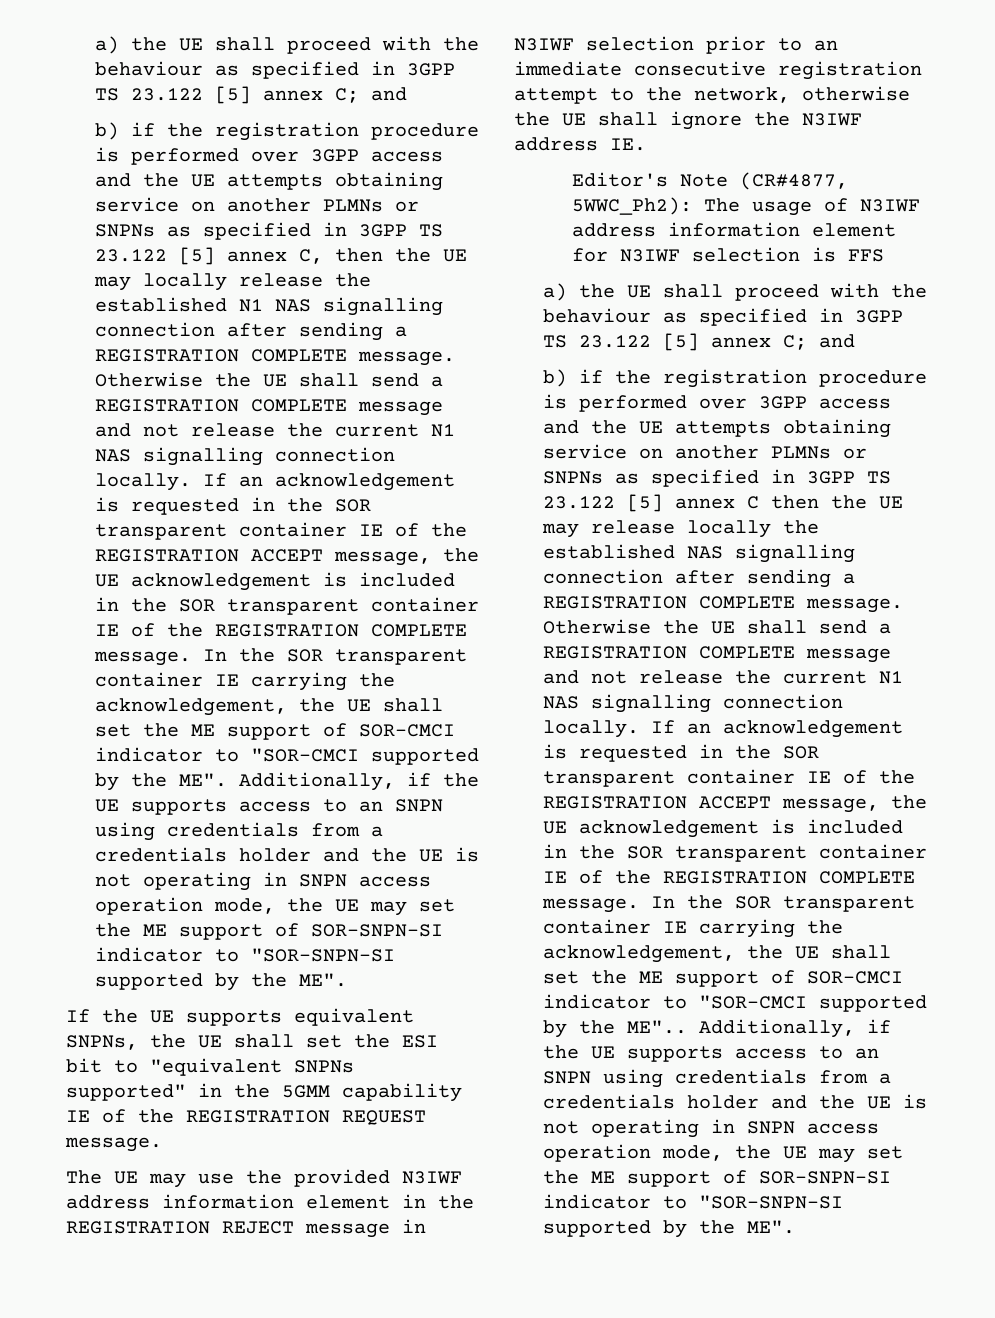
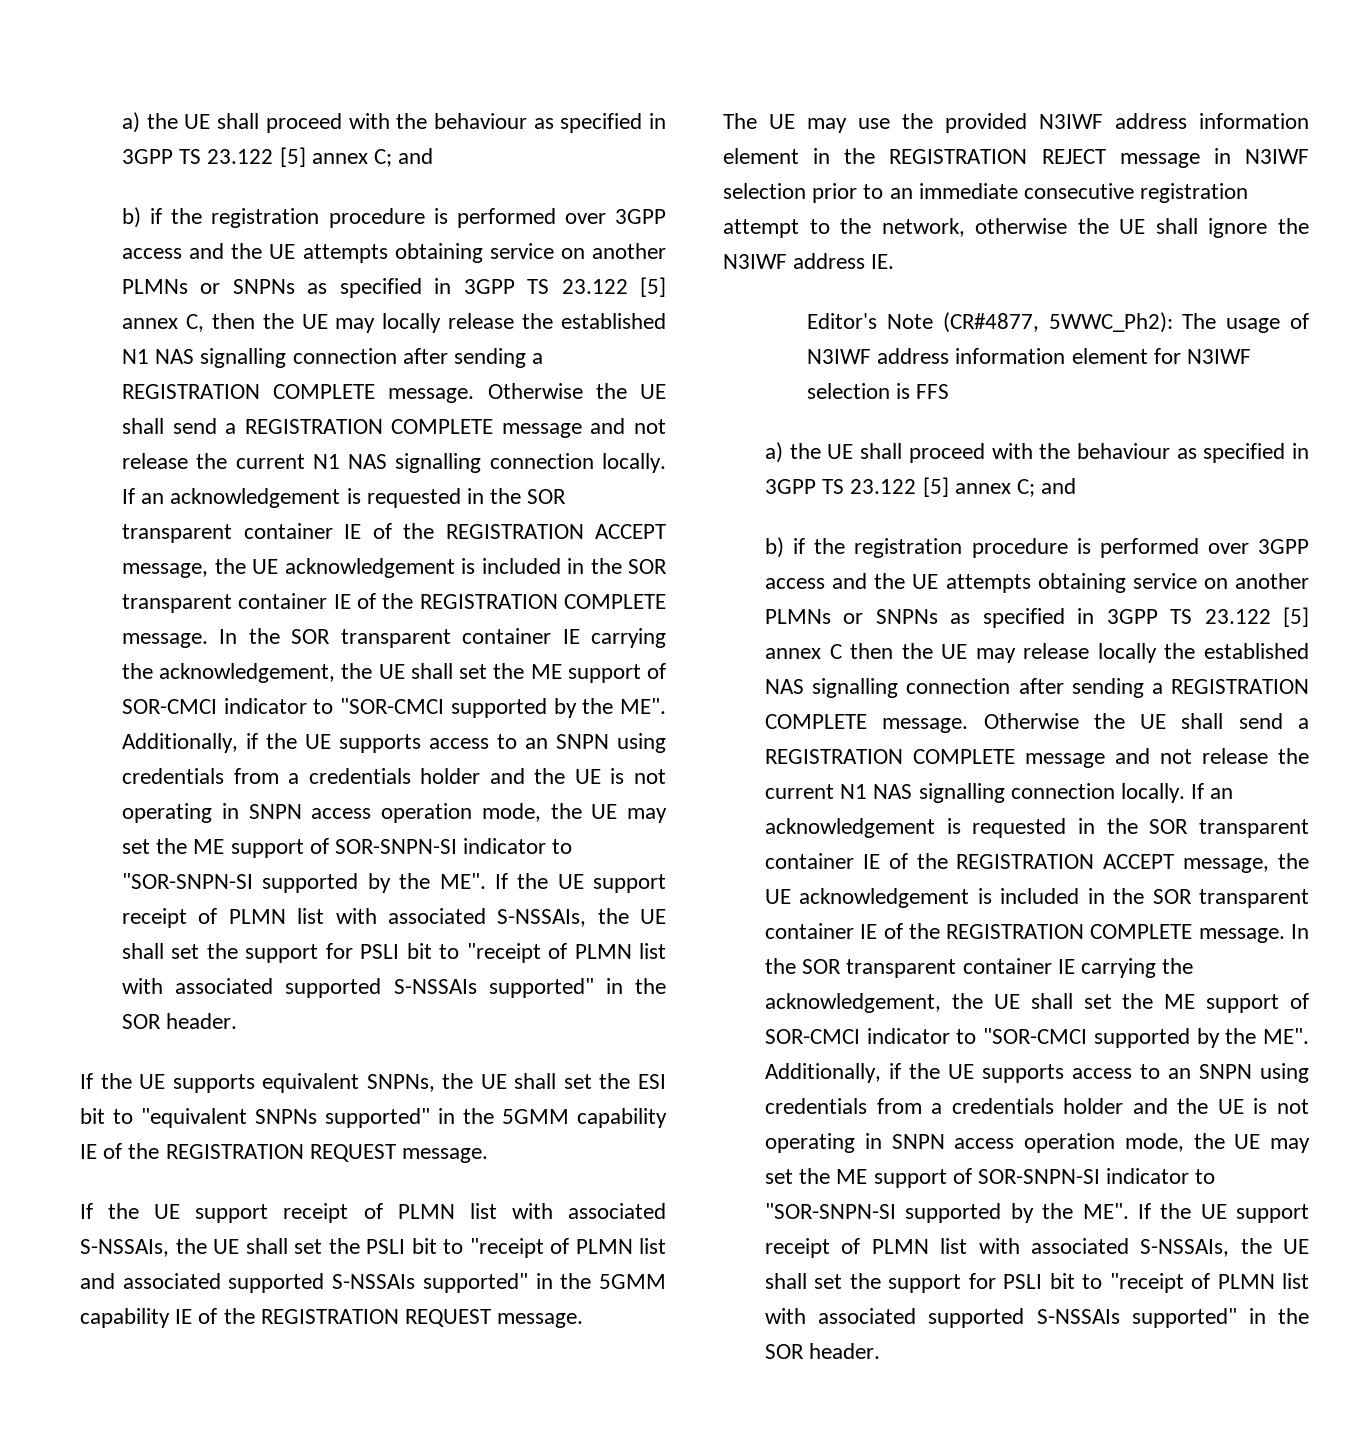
(348, 980) none -> [494,873,666,893] [122,908,666,928] [122,943,666,963] [122,978,666,998] [122,1013,238,1029] If the UE support receipt of PLMN list with associated S-NSSAIs, the UE shall set the support for PSLI bit to "receipt of PLMN list with associated supported S-NSSAIs supported" in the SOR header.
(162, 1144) none -> [80,1203,666,1223] [80,1238,666,1258] [80,1273,666,1293] [80,1308,584,1328] // If the UE support receipt of PLMN list with associated S-NSSAIs, the UE shall set the PSLI bit to "receipt of PLMN list and associated supported S-NSSAIs supported" in the 5GMM capability IE of the REGISTRATION REQUEST message.
[627,1020,688,1034] ME".. -> [1263,1028,1309,1044] ME".
(796, 1227) none -> [1137,1203,1309,1223] [765,1238,1309,1258] [765,1273,1309,1293] [765,1308,1309,1328] [765,1343,881,1359] If the UE support receipt of PLMN list with associated S-NSSAIs, the UE shall set the support for PSLI bit to "receipt of PLMN list with associated supported S-NSSAIs supported" in the SOR header.

